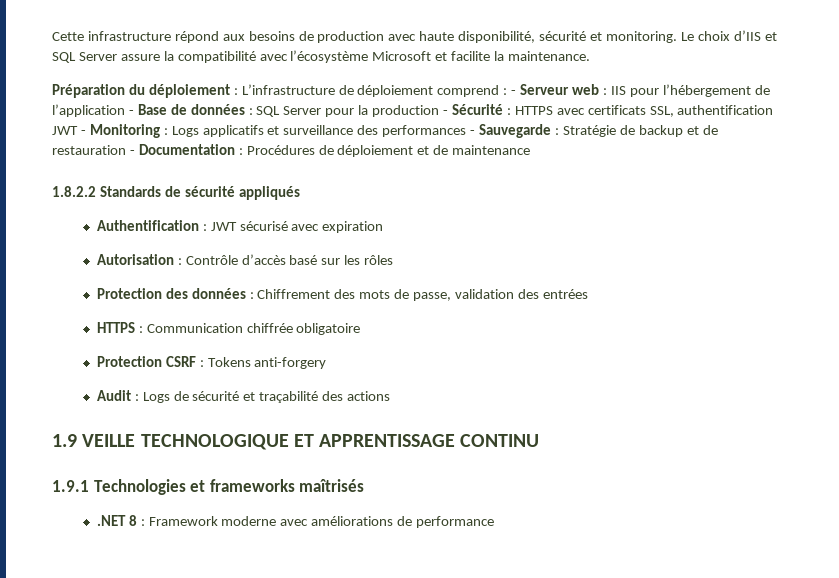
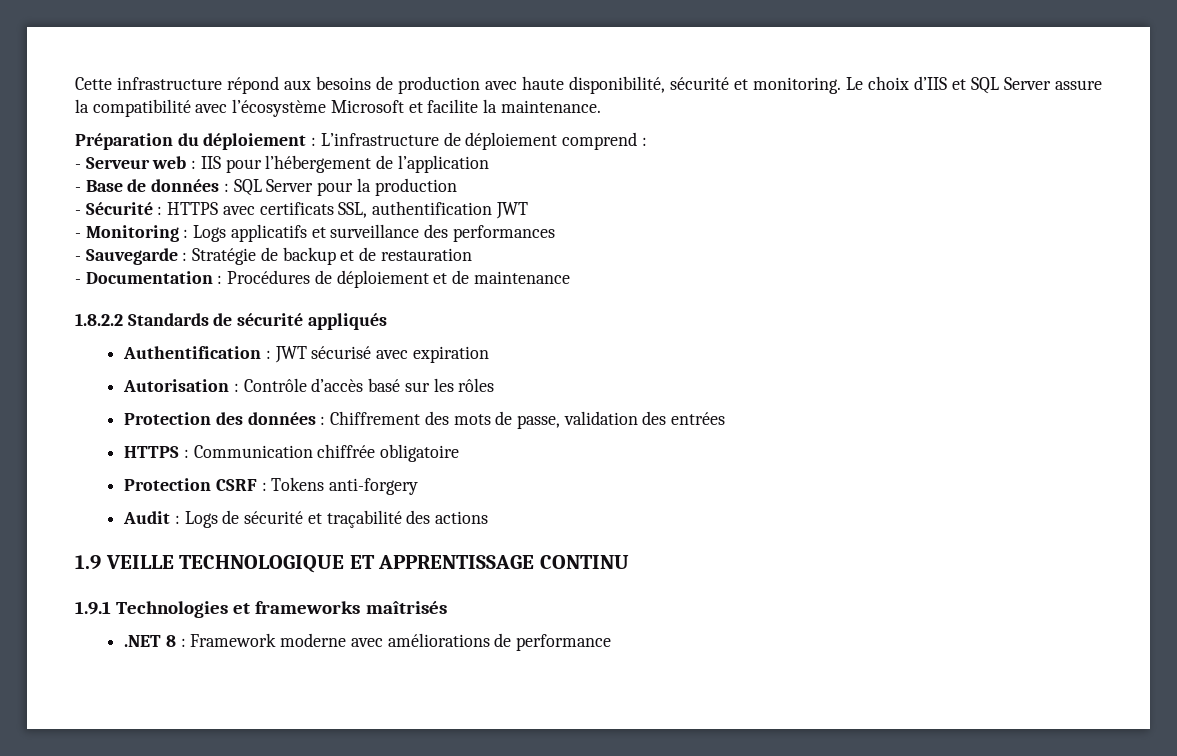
(508, 91) none -> (647, 141) //
(125, 110) none -> (489, 164) //
(440, 111) none -> (457, 187) //
(78, 130) none -> (528, 210) //
(467, 131) none -> (555, 233) //
(126, 150) none -> (472, 254) //

